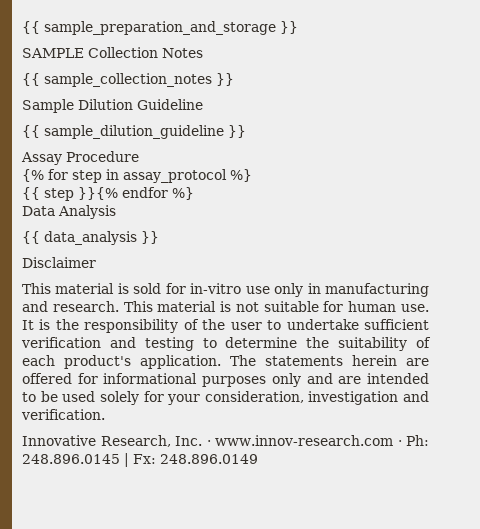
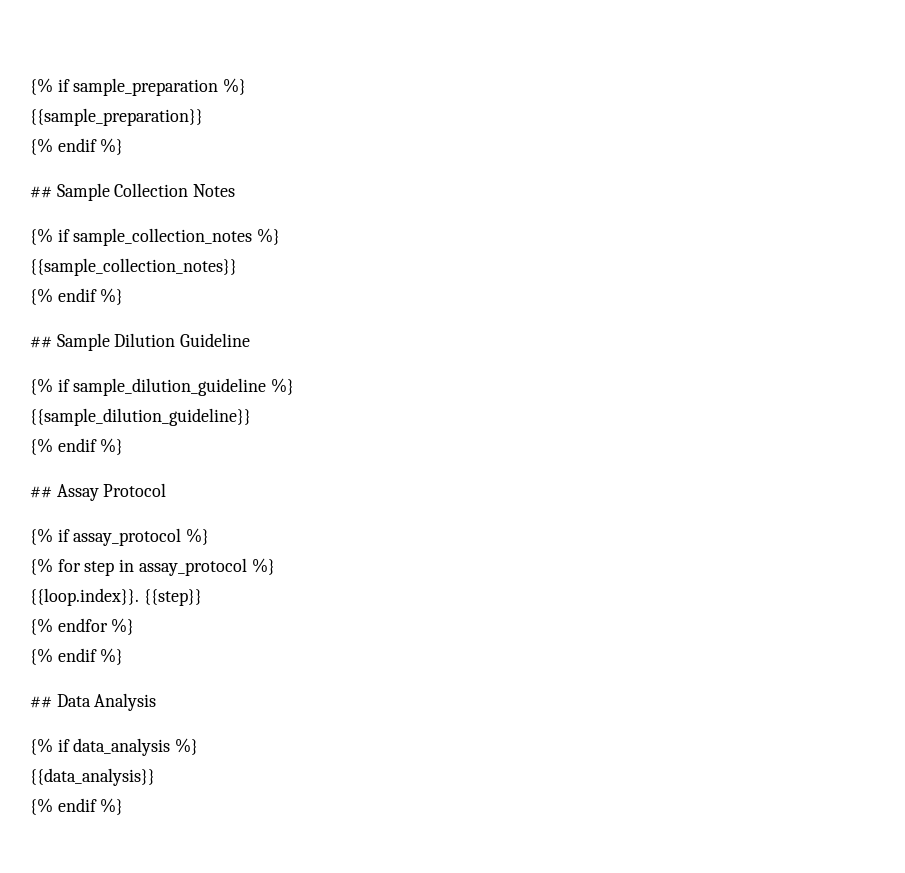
[22,21,298,35] [22,47,203,58] [22,73,234,87] [22,99,203,113] [22,125,246,139] [21,151,139,165] {{ sample_preparation_and_storage }} // SAMPLE Collection Notes // {{ sample_collection_notes }} // Sample Dilution Guideline // {{ sample_dilution_guideline }} // Assay Procedure -> [30,78,247,96] [30,108,203,126] [30,138,124,155] [30,183,236,201] [30,228,281,246] [30,258,237,276] [30,288,124,305] [30,333,251,351] [30,378,295,396] [30,408,251,426] [30,438,124,455] [30,483,167,501] [30,528,210,546] {% if sample_preparation %} // {{sample_preparation}} // {% endif %} // ## Sample Collection Notes // {% if sample_collection_notes %} // {{sample_collection_notes}} // {% endif %} // ## Sample Dilution Guideline // {% if sample_dilution_guideline %} // {{sample_dilution_guideline}} // {% endif %} // ## Assay Protocol // {% if assay_protocol %}
[22,187,118,201] {{ step }}{% -> [30,588,202,606] [30,618,53,635] {{loop.index}}. {{step}} // {%
[22,205,116,219] [22,231,159,245] [22,257,96,268] [22,283,430,297] [22,301,429,312] [22,319,430,333] [21,337,431,351] [22,355,429,369] [22,373,430,387] [22,391,429,405] [21,409,105,420] [22,435,429,447] [22,453,258,467] Data Analysis // {{ data_analysis }} // Disclaimer // This material is sold for in-vitro use only in manufacturing and research. This material is not suitable for human use. It is the responsibility of the user to undertake sufficient verification and testing to determine the suitability of each product's application. The statements herein are offered for informational purposes only and are intended to be used solely for your consideration, investigation and verification. // Innovative Research, Inc. · www.innov-research.com · Ph: 248.896.0145 | Fx: 248.896.0149 -> [30,648,124,665] [30,693,157,711] [30,738,199,756] [30,768,155,786] [30,798,124,815] {% endif %} // ## Data Analysis // {% if data_analysis %} // {{data_analysis}} // {% endif %}

